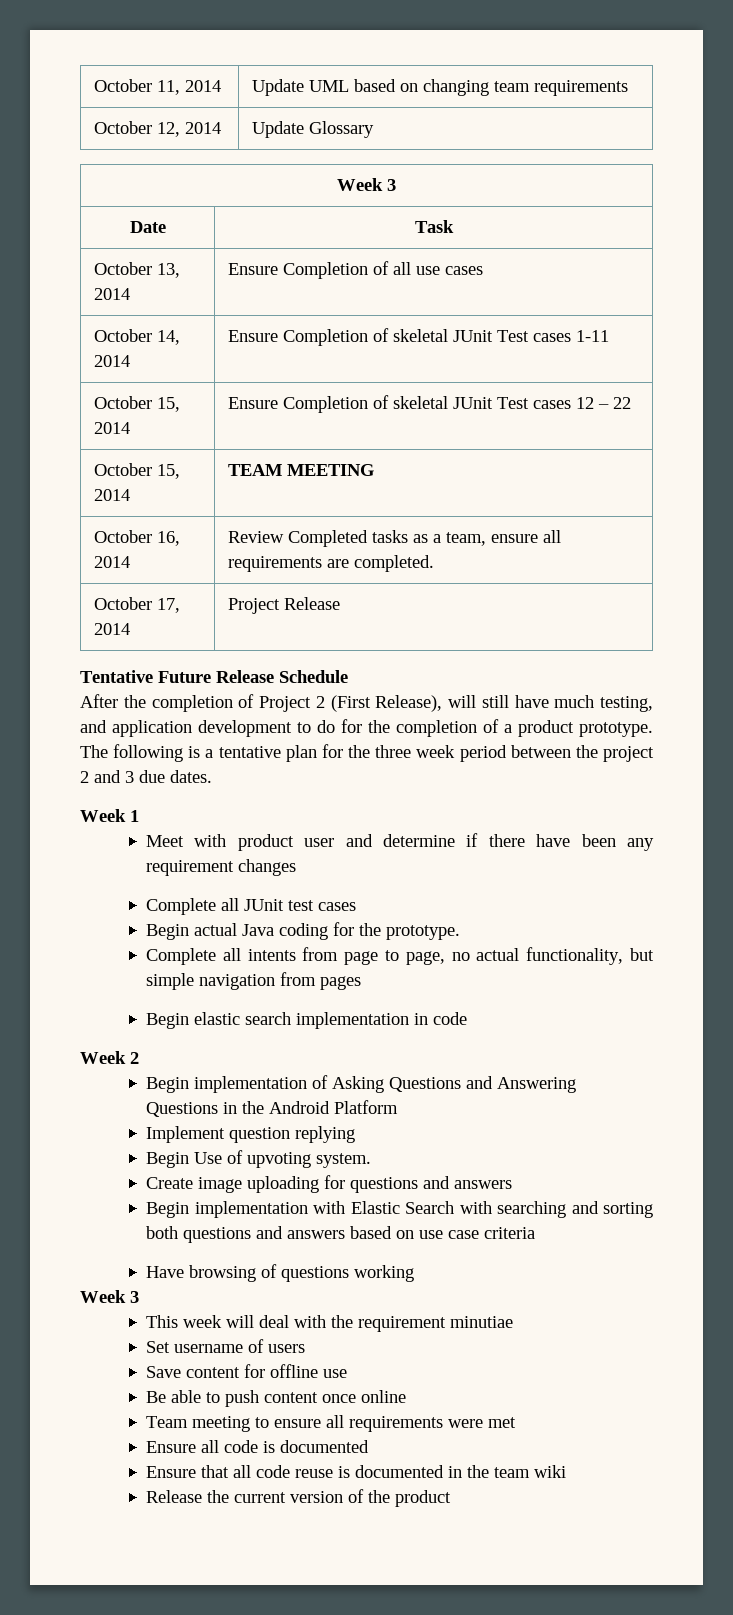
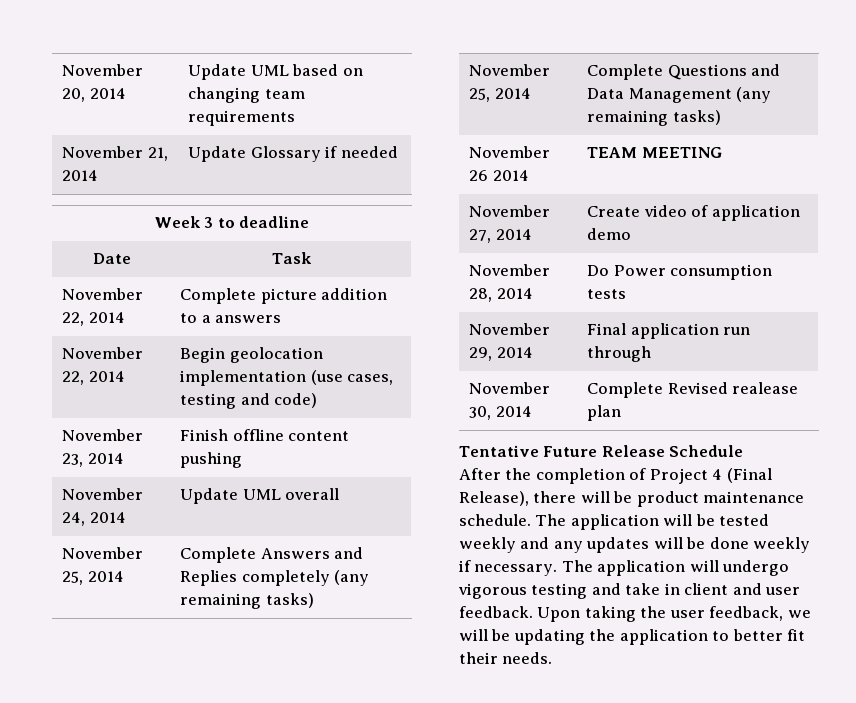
[94,79,181,95] October 11, -> [62,64,144,76] [62,88,86,102] November 20,
[94,121,181,137] October 12, -> [62,146,168,161] November 21,
[337,178,396,191] // Week 3 -> [325,146,398,158] [154,216,310,228] if needed // Week 3 to deadline
[94,262,181,278] [94,288,131,300] [228,261,484,279] [94,329,181,345] [94,355,131,367] [228,328,610,346] [94,396,181,412] [94,422,131,434] [228,395,632,413] [94,463,181,479] October 13, 2014 | Ensure Completion of all use cases // October 14, 2014 | Ensure Completion of skeletal JUnit Test cases 1-11 // October 15, 2014 | Ensure Completion of skeletal JUnit Test cases 12 – 22 // October 15, -> [62,288,144,300] [62,312,125,326] [180,288,388,304] [180,313,282,323] [62,347,144,359] [62,371,125,385] [180,347,323,363] [180,370,394,386] [180,393,318,409] [62,429,144,441] [62,453,124,467] [180,429,350,441] [180,452,243,468] [62,488,144,500] [62,512,126,526] [180,488,340,504] [62,547,144,559] [62,571,124,585] [180,547,364,563] [180,570,370,586] [180,593,314,609] [469,64,551,76] [469,88,531,102] [587,64,781,80] [587,87,772,103] [587,110,721,126] [469,146,551,158] [469,170,489,181] November 22, 2014 | Complete picture addition to a answers // November 22, 2014 | Begin geolocation implementation (use cases, testing and code) // November 23, 2014 | Finish offline content pushing // November 24, 2014 | Update UML overall // November 25, 2014 | Complete Answers and Replies completely (any remaining tasks) // November 25, 2014 | Complete Questions and Data Management (any remaining tasks) // November 26
[94,530,181,546] [94,556,131,568] [228,530,562,547] [228,555,435,572] [94,597,181,613] [94,623,131,635] [228,597,341,614] October 16, 2014 | Review Completed tasks as a team, ensure all requirements are completed. // October 17, 2014 | Project Release -> [469,205,551,217] [469,229,532,243] [587,205,800,221] [587,228,632,240] [469,264,551,276] [469,288,533,302] [587,264,773,280] [587,289,627,299] [469,323,551,335] [469,347,533,361] [587,323,751,339] [587,346,652,362] [469,382,551,394] [469,406,532,420] [587,382,799,398] [587,405,622,421] November 27, 2014 | Create video of application demo // November 28, 2014 | Do Power consumption tests // November 29, 2014 | Final application run through // November 30, 2014 | Complete Revised realease plan
[315,695,653,712] [80,719,653,737] [80,744,654,762] [80,770,212,783] [80,809,139,822] [146,833,654,851] [146,859,297,876] [146,898,357,915] [146,922,461,940] [146,947,655,965] [146,972,362,990] [146,1012,468,1029] [80,1051,139,1064] [146,1075,577,1093] [146,1100,399,1117] [146,1126,356,1143] [146,1150,372,1168] [146,1175,513,1193] [146,1201,653,1218] [146,1226,536,1243] [146,1264,415,1282] [80,1290,139,1303] [146,1315,514,1332] [146,1339,306,1353] [146,1364,348,1378] [146,1390,407,1407] [146,1415,517,1432] [146,1440,370,1453] [146,1465,567,1478] [146,1489,452,1507] 2 (First Release), will still have much testing, and application development to do for the completion of a product prototype. The following is a tentative plan for the three week period between the project 2 and 3 due dates. // Week 1 // Meet with product user and determine if there have been any requirement changes // Complete all JUnit test cases // Begin actual Java coding for the prototype. // Complete all intents from page to page, no actual functionality, but simple navigation from pages // Begin elastic search implementation in code // Week 2 // Begin implementation of Asking Questions and Answering Questions in the Android Platform // Implement question replying // Begin Use of upvoting system. // Create image uploading for questions and answers // Begin implementation with Elastic Search with searching and sorting both questions and answers based on use case criteria // Have browsing of questions working // Week 3 // This week will deal with the requirement minutiae // Set username of users // Save content for offline use // Be able to push content once online // Team meeting to ensure all requirements were met // Ensure all code is documented // Ensure that all code reuse is documented in the team wiki // Release the current version of the product -> [712,468,772,483] [459,491,805,507] [459,514,770,530] [459,537,811,553] [459,560,790,576] [458,583,801,599] [459,606,811,622] [459,629,806,645] [459,652,553,664] 4 (Final Release), there will be product maintenance schedule. The application will be tested weekly and any updates will be done weekly if necessary. The application will undergo vigorous testing and take in client and user feedback. Upon taking the user feedback, we will be updating the application to better fit their needs.

